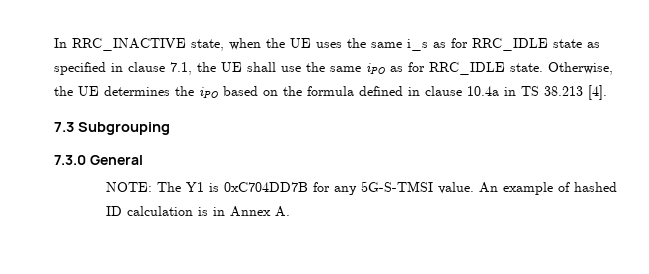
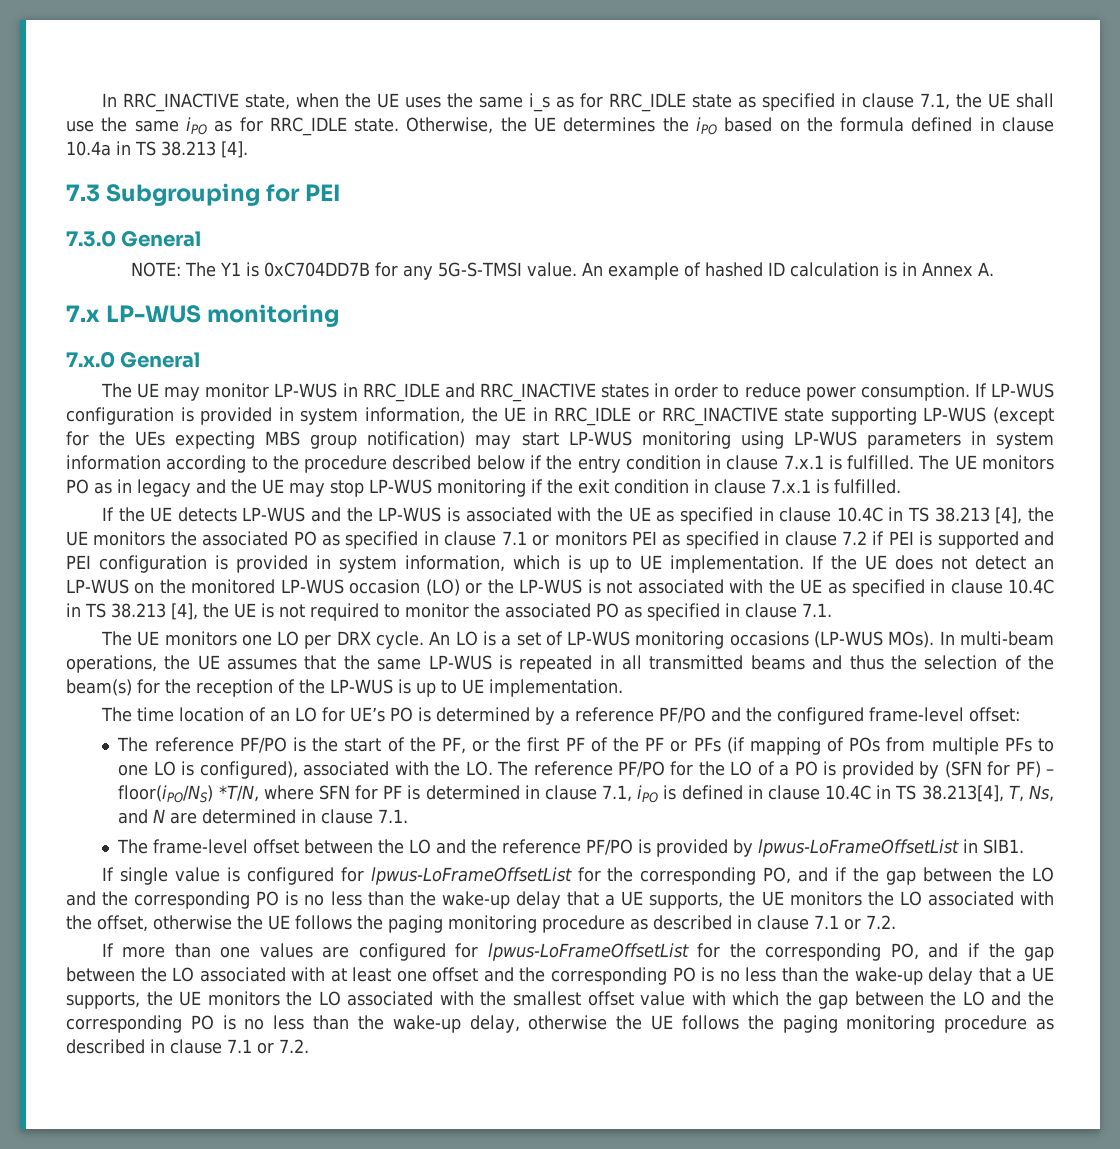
(170, 128) none -> [266,184,341,202] for PEI
(290, 211) none -> [66,304,340,327] [66,351,201,368] [100,383,1055,402] [66,407,1054,426] [66,431,1055,449] [66,455,1055,473] [66,479,901,497] [101,507,1054,525] [66,531,1054,549] [66,555,1054,573] [66,579,1055,597] [66,603,832,621] [100,631,1054,649] [66,655,1054,673] [66,679,623,697] [100,707,1020,725] [117,737,1054,755] [118,761,1054,779] [118,785,1054,803] [118,809,409,824] [117,839,1025,857] [101,867,1055,885] [66,891,1054,909] [66,915,896,933] [101,943,1054,961] [66,967,1054,985] [66,991,1054,1009] [66,1015,1055,1033] [66,1039,309,1054] // 7.x LP-WUS monitoring // 7.x.0 General // The UE may monitor LP-WUS in RRC_IDLE and RRC_INACTIVE states in order to reduce power consumption. If LP-WUS configuration is provided in system information, the UE in RRC_IDLE or RRC_INACTIVE state supporting LP-WUS (except for the UEs expecting MBS group notification) may start LP-WUS monitoring using LP-WUS parameters in system information according to the procedure described below if the entry condition in clause 7.x.1 is fulfilled. The UE monitors PO as in legacy and the UE may stop LP-WUS monitoring if the exit condition in clause 7.x.1 is fulfilled. // If the UE detects LP-WUS and the LP-WUS is associated with the UE as specified in clause 10.4C in TS 38.213 [4], the UE monitors the associated PO as specified in clause 7.1 or monitors PEI as specified in clause 7.2 if PEI is supported and PEI configuration is provided in system information, which is up to UE implementation. If the UE does not detect an LP-WUS on the monitored LP-WUS occasion (LO) or the LP-WUS is not associated with the UE as specified in clause 10.4C in TS 38.213 [4], the UE is not required to monitor the associated PO as specified in clause 7.1. // The UE monitors one LO per DRX cycle. An LO is a set of LP-WUS monitoring occasions (LP-WUS MOs). In multi-beam operations, the UE assumes that the same LP-WUS is repeated in all transmitted beams and thus the selection of the beam(s) for the reception of the LP-WUS is up to UE implementation. // The time location of an LO for UE’s PO is determined by a reference PF/PO and the configured frame-level offset: // The reference PF/PO is the start of the PF, or the first PF of the PF or PFs (if mapping of POs from multiple PFs to one LO is configured), associated with the LO. The reference PF/PO for the LO of a PO is provided by (SFN for PF) – floor(iPO/NS) *T/N, where SFN for PF is determined in clause 7.1, iPO is defined in clause 10.4C in TS 38.213[4], T, Ns, and N are determined in clause 7.1. // The frame-level offset between the LO and the reference PF/PO is provided by lpwus-LoFrameOffsetList in SIB1. // If single value is configured for lpwus-LoFrameOffsetList for the corresponding PO, and if the gap between the LO and the corresponding PO is no less than the wake-up delay that a UE supports, the UE monitors the LO associated with the offset, otherwise the UE follows the paging monitoring procedure as described in clause 7.1 or 7.2. // If more than one values are configured for lpwus-LoFrameOffsetList for the corresponding PO, and if the gap between the LO associated with at least one offset and the corresponding PO is no less than the wake-up delay that a UE supports, the UE monitors the LO associated with the smallest offset value with which the gap between the LO and the corresponding PO is no less than the wake-up delay, otherwise the UE follows the paging monitoring procedure as described in clause 7.1 or 7.2.

